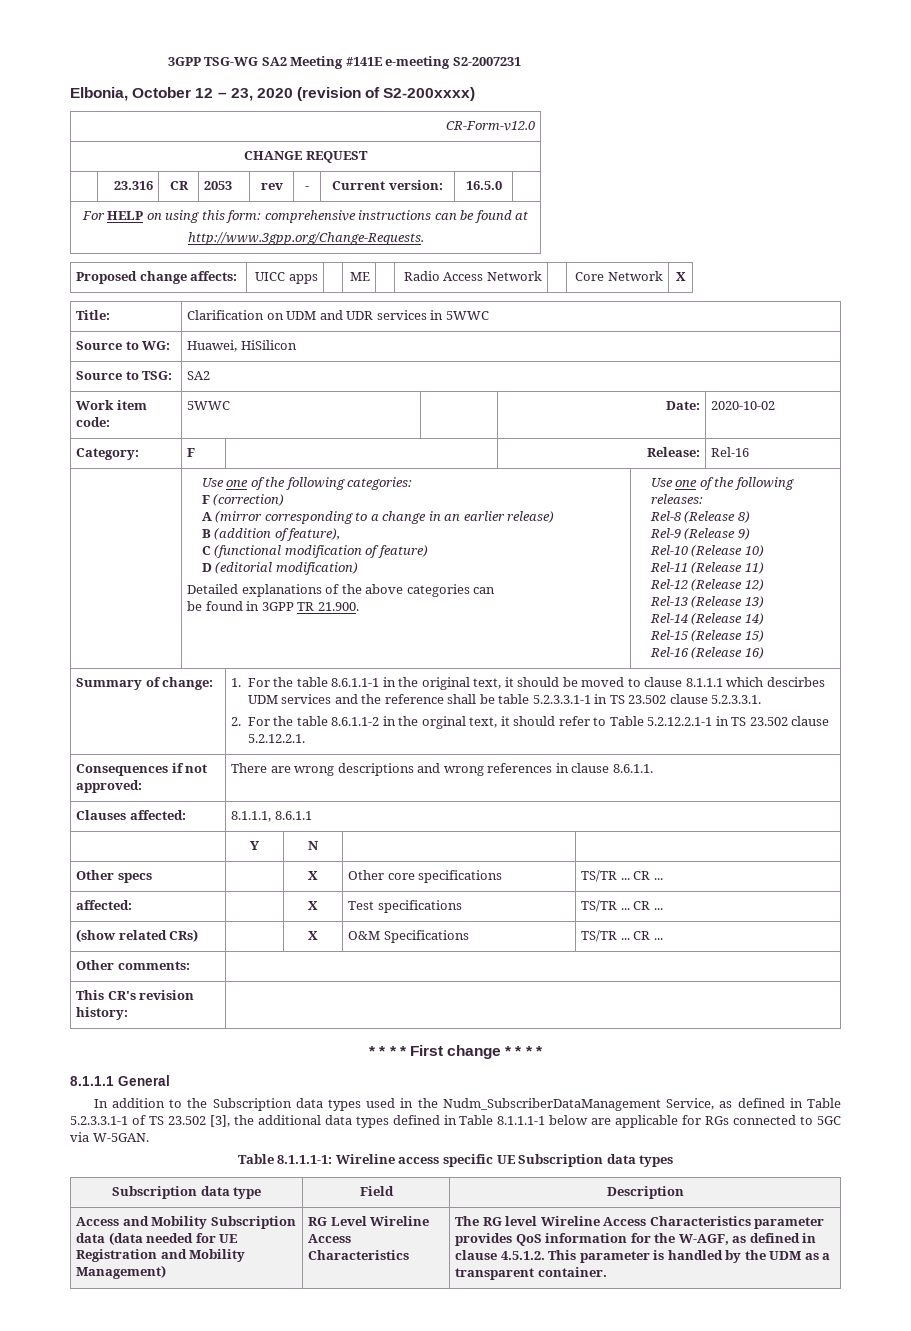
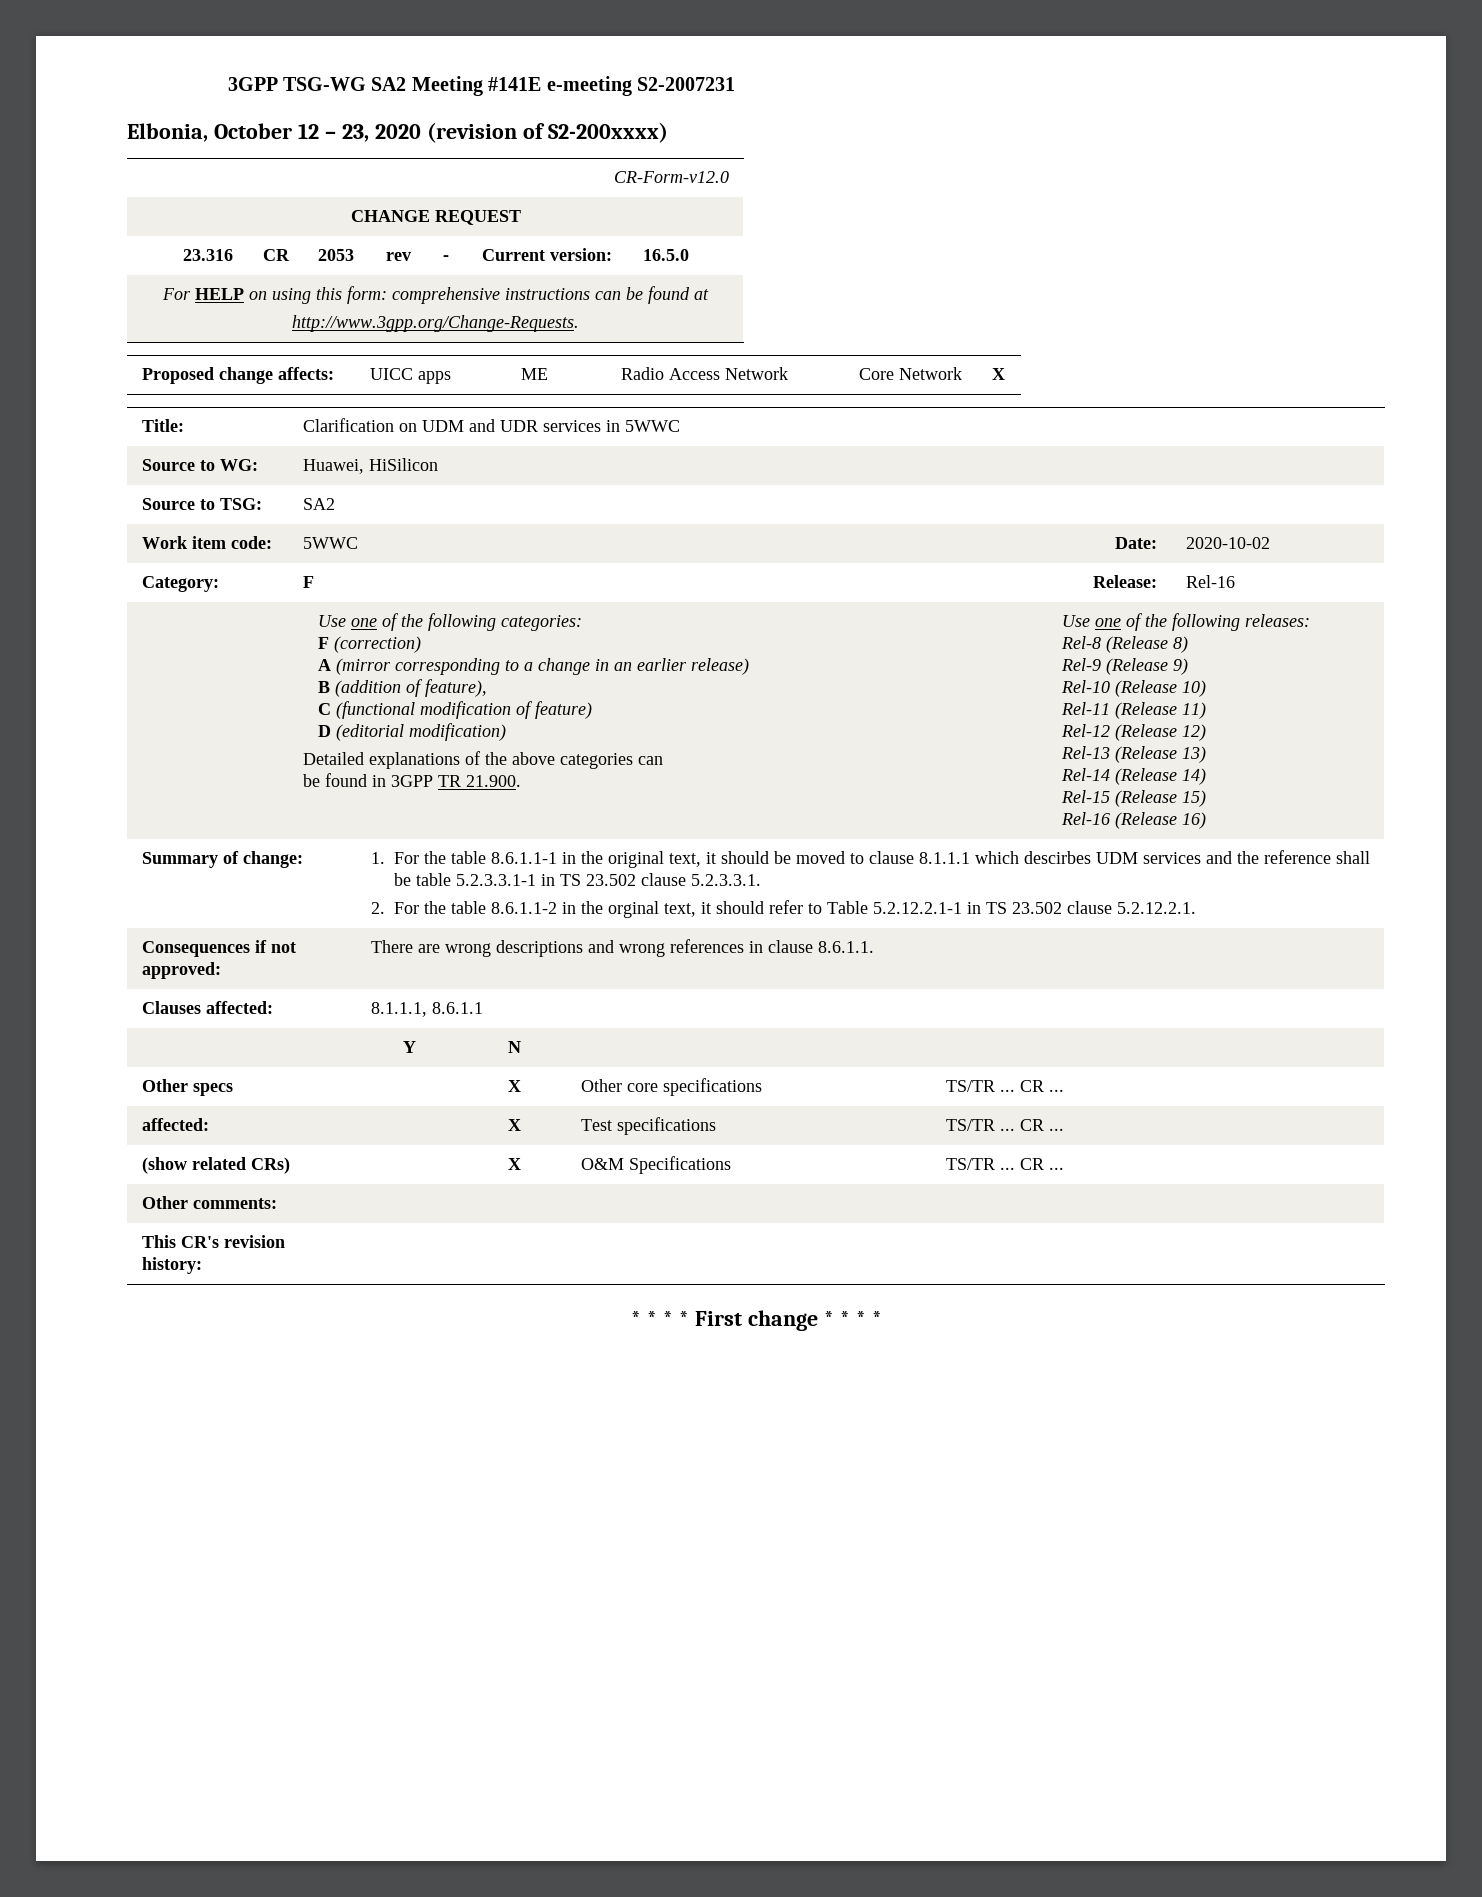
[70,1075,170,1086] [93,1098,841,1111] [70,1115,842,1128] [70,1132,149,1142] [237,1154,674,1167] [111,1186,262,1199] [359,1186,394,1196] [606,1186,684,1199] [76,1216,296,1229] [76,1232,239,1245] [76,1249,246,1262] [76,1265,167,1279] [308,1216,430,1226] [308,1234,352,1243] [308,1250,410,1260] [455,1216,825,1229] [455,1233,817,1246] [455,1250,831,1263] [455,1267,607,1280] // 8.1.1.1 General // In addition to the Subscription data types used in the Nudm_SubscriberDataManagement Service, as defined in Table 5.2.3.3.1-1 of TS 23.502 [3], the additional data types defined in Table 8.1.1.1-1 below are applicable for RGs connected to 5GC via W-5GAN. // Table 8.1.1.1-1: Wireline access specific UE Subscription data types // Subscription data type | Field | Description // Access and Mobility Subscription data (data needed for UE Registration and Mobility Management) | RG Level Wireline Access Characteristics | The RG level Wireline Access Characteristics parameter provides QoS information for the W-AGF, as defined in clause 4.5.1.2. This parameter is handled by the UDM as a transparent container. -> (882, 1318) none

